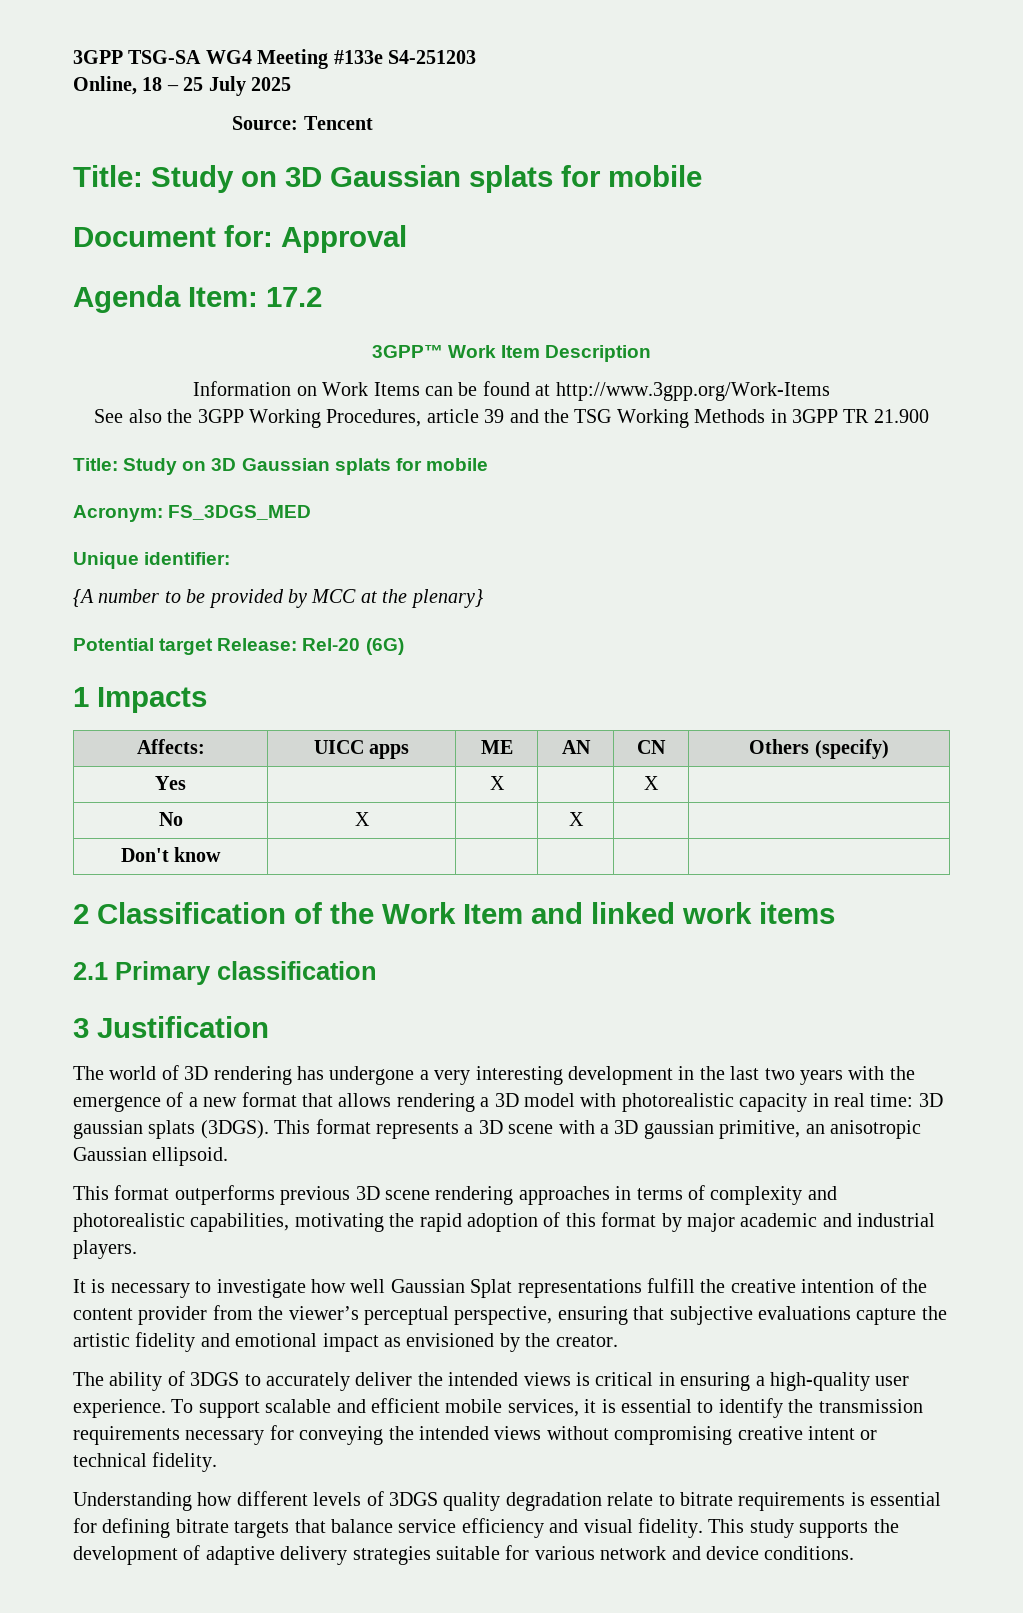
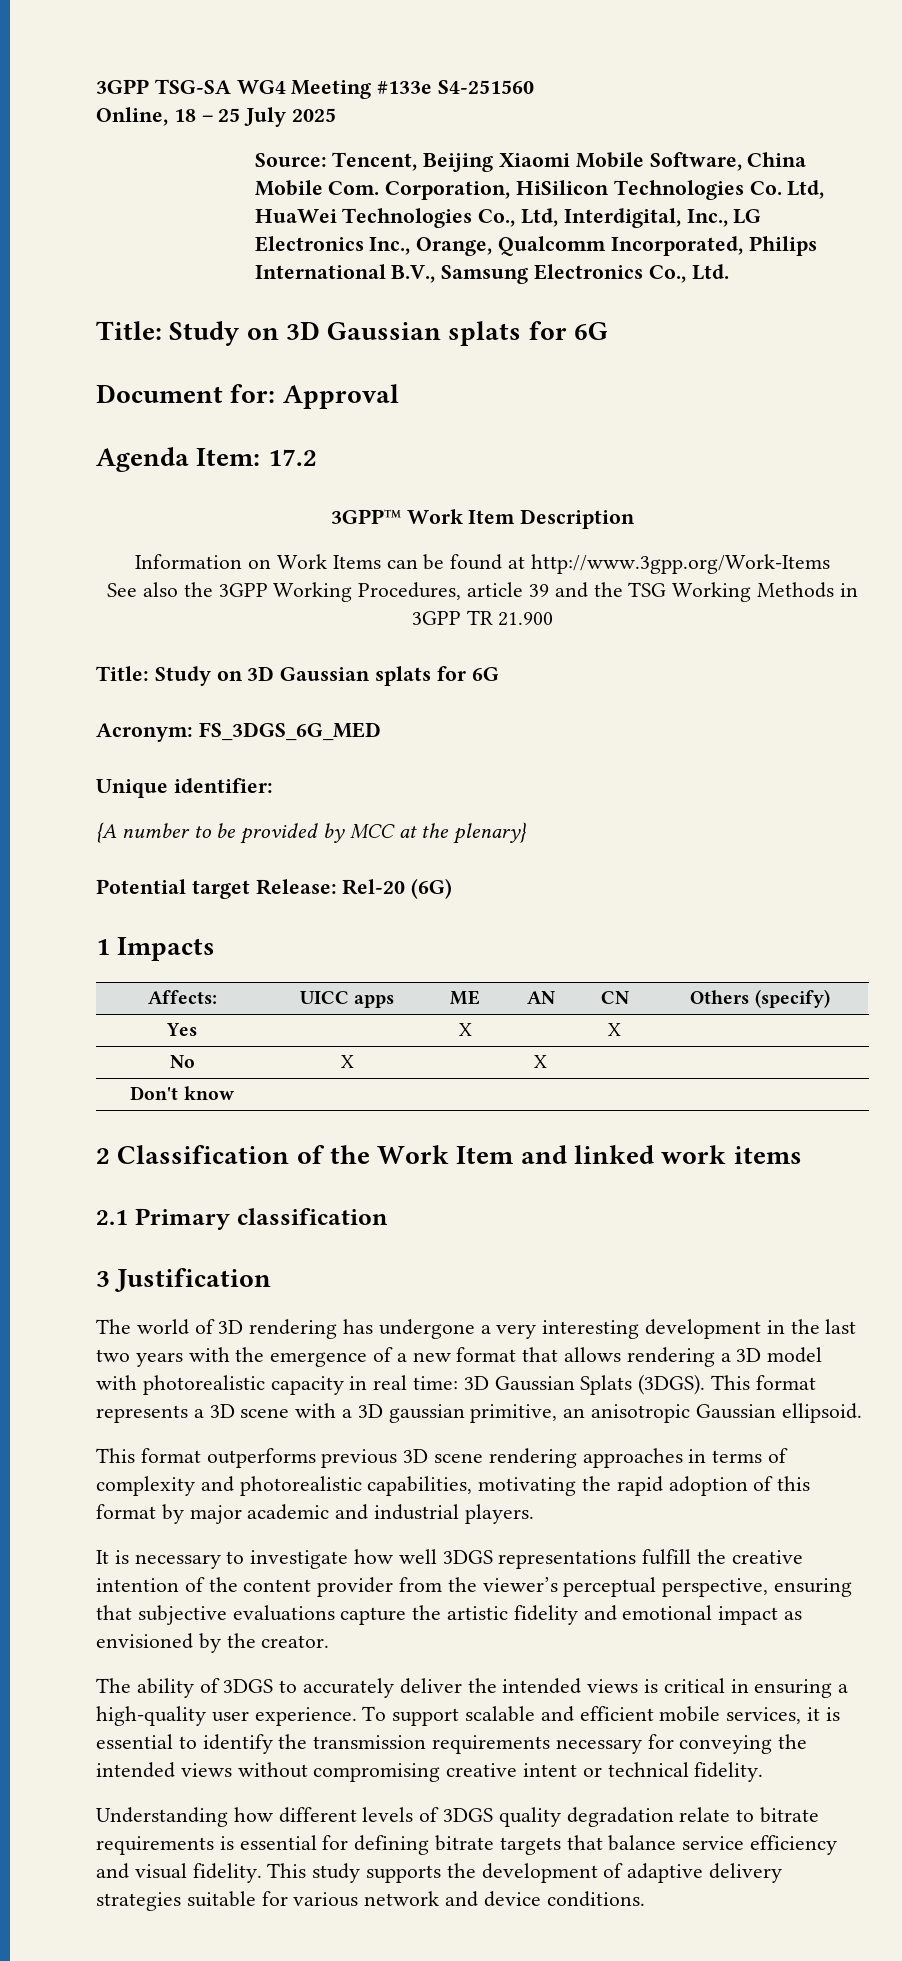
[388,50,476,64] S4-251203 -> [438,80,535,94] S4-251560
[303,116,373,130] [73,165,702,193] Tencent // Title: Study on 3D Gaussian splats for mobile -> [332,152,807,172] [254,180,825,200] [254,208,762,228] [254,236,817,256] [254,264,729,284] [96,321,609,346] Tencent, Beijing Xiaomi Mobile Software, China Mobile Com. Corporation, HiSilicon Technologies Co. Ltd, HuaWei Technologies Co., Ltd, Interdigital, Inc., LG Electronics Inc., Orange, Qualcomm Incorporated, Philips International B.V., Samsung Electronics Co., Ltd. // Title: Study on 3D Gaussian splats for 6G
[425,458,488,471] mobile -> [471,667,499,681] 6G
[168,505,312,520] FS_3DGS_MED -> [198,722,381,741] FS_3DGS_6G_MED
[73,1120,196,1139] gaussian splats -> [494,1375,633,1395] Gaussian Splats
[390,1279,513,1298] Gaussian Splat -> [442,1550,493,1564] 3DGS

